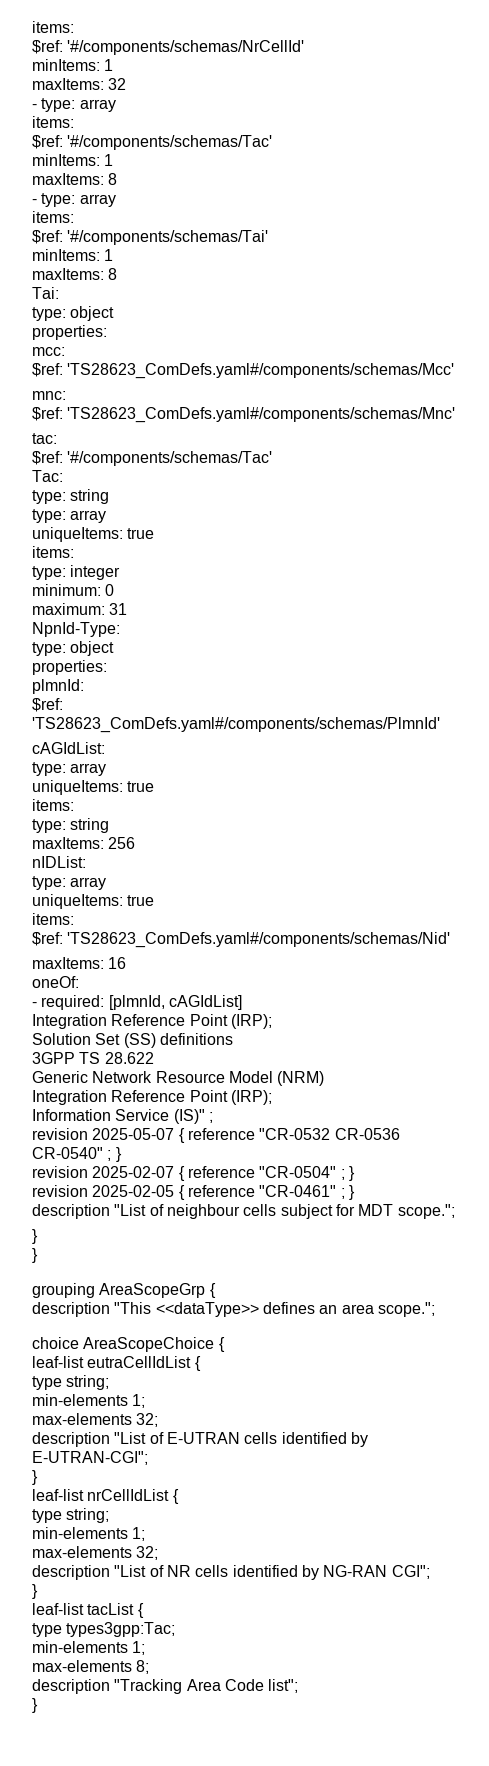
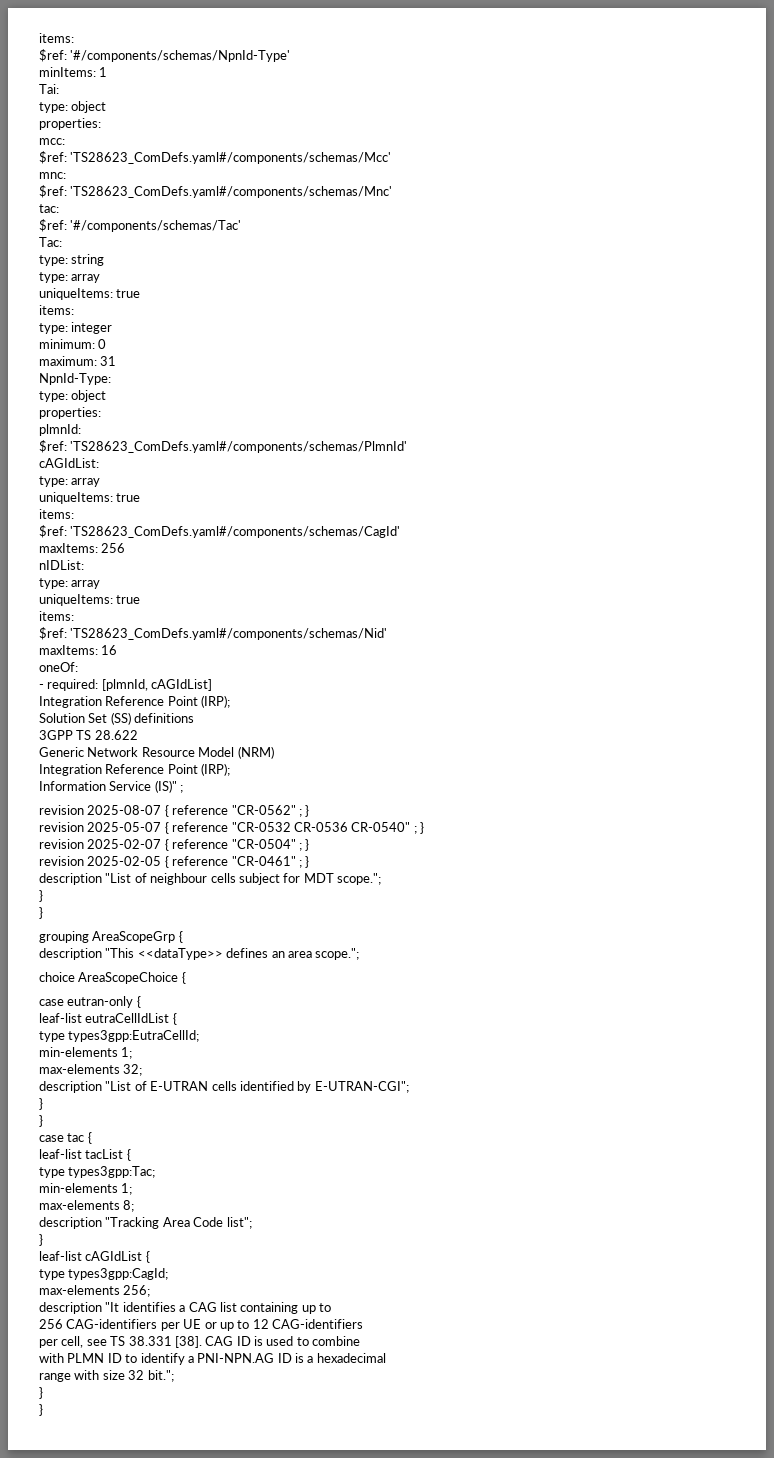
[32,21,74,33] [32,40,305,55] [32,59,114,71] [32,78,127,90] [32,98,116,112] [32,116,74,128] [32,135,273,150] [32,154,114,166] [32,173,118,185] [32,193,116,207] [32,211,74,223] [32,230,269,245] [32,249,114,261] [32,268,118,280] items: // $ref: '#/components/schemas/NrCellId' // minItems: 1 // maxItems: 32 // - type: array // items: // $ref: '#/components/schemas/Tac' // minItems: 1 // maxItems: 8 // - type: array // items: // $ref: '#/components/schemas/Tai' // minItems: 1 // maxItems: 8 -> [39,33,74,43] [39,49,291,62] [39,67,108,77] items: // $ref: '#/components/schemas/NpnId-Type' // minItems: 1
[32,818,110,833] type: string -> [39,525,401,538] $ref: 'TS28623_ComDefs.yaml#/components/schemas/CagId'
(213, 1117) none -> [39,805,310,817] // revision 2025-08-07 { reference "CR-0562" ; }
(225, 1344) none -> [39,996,141,1008] // case eutran-only {
[66,1375,110,1390] string; -> [68,1030,200,1042] types3gpp:EutraCellId;
[32,1489,179,1504] [32,1508,110,1523] [32,1527,146,1541] [32,1546,159,1560] [32,1565,430,1580] [32,1584,38,1599] leaf-list nrCellIdList { // type string; // min-elements 1; // max-elements 32; // description "List of NR cells identified by NG-RAN CGI"; // } -> [39,1115,43,1127] [39,1132,92,1144] } // case tac {
(38, 1705) none -> [39,1251,150,1263] [39,1268,169,1280] [39,1285,151,1297] [39,1302,331,1314] [39,1319,363,1331] [39,1336,361,1348] [39,1353,386,1365] [39,1370,174,1382] [39,1387,43,1399] [39,1404,43,1416] // leaf-list cAGIdList { // type types3gpp:CagId; // max-elements 256; // description "It identifies a CAG list containing up to // 256 CAG-identifiers per UE or up to 12 CAG-identifiers // per cell, see TS 38.331 [38]. CAG ID is used to combine // with PLMN ID to identify a PNI-NPN.AG ID is a hexadecimal // range with size 32 bit."; // } // }

